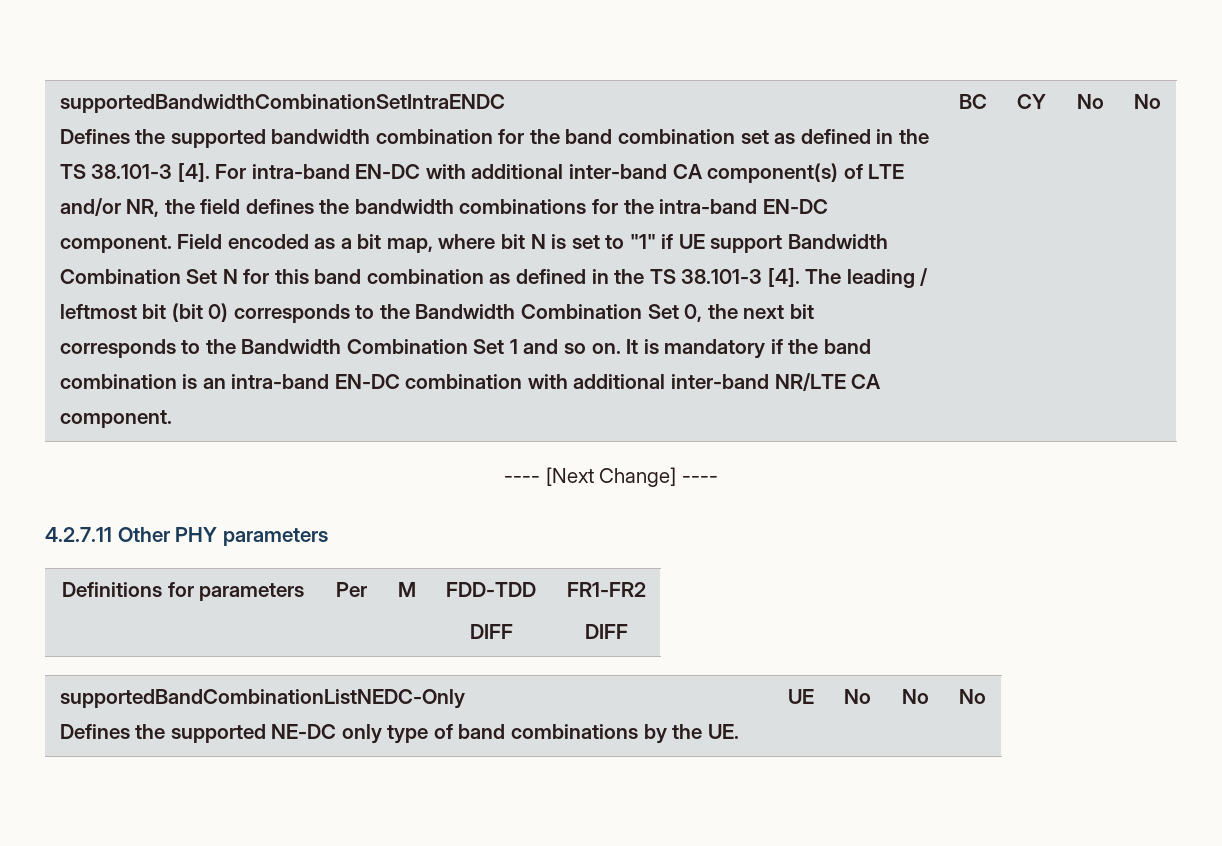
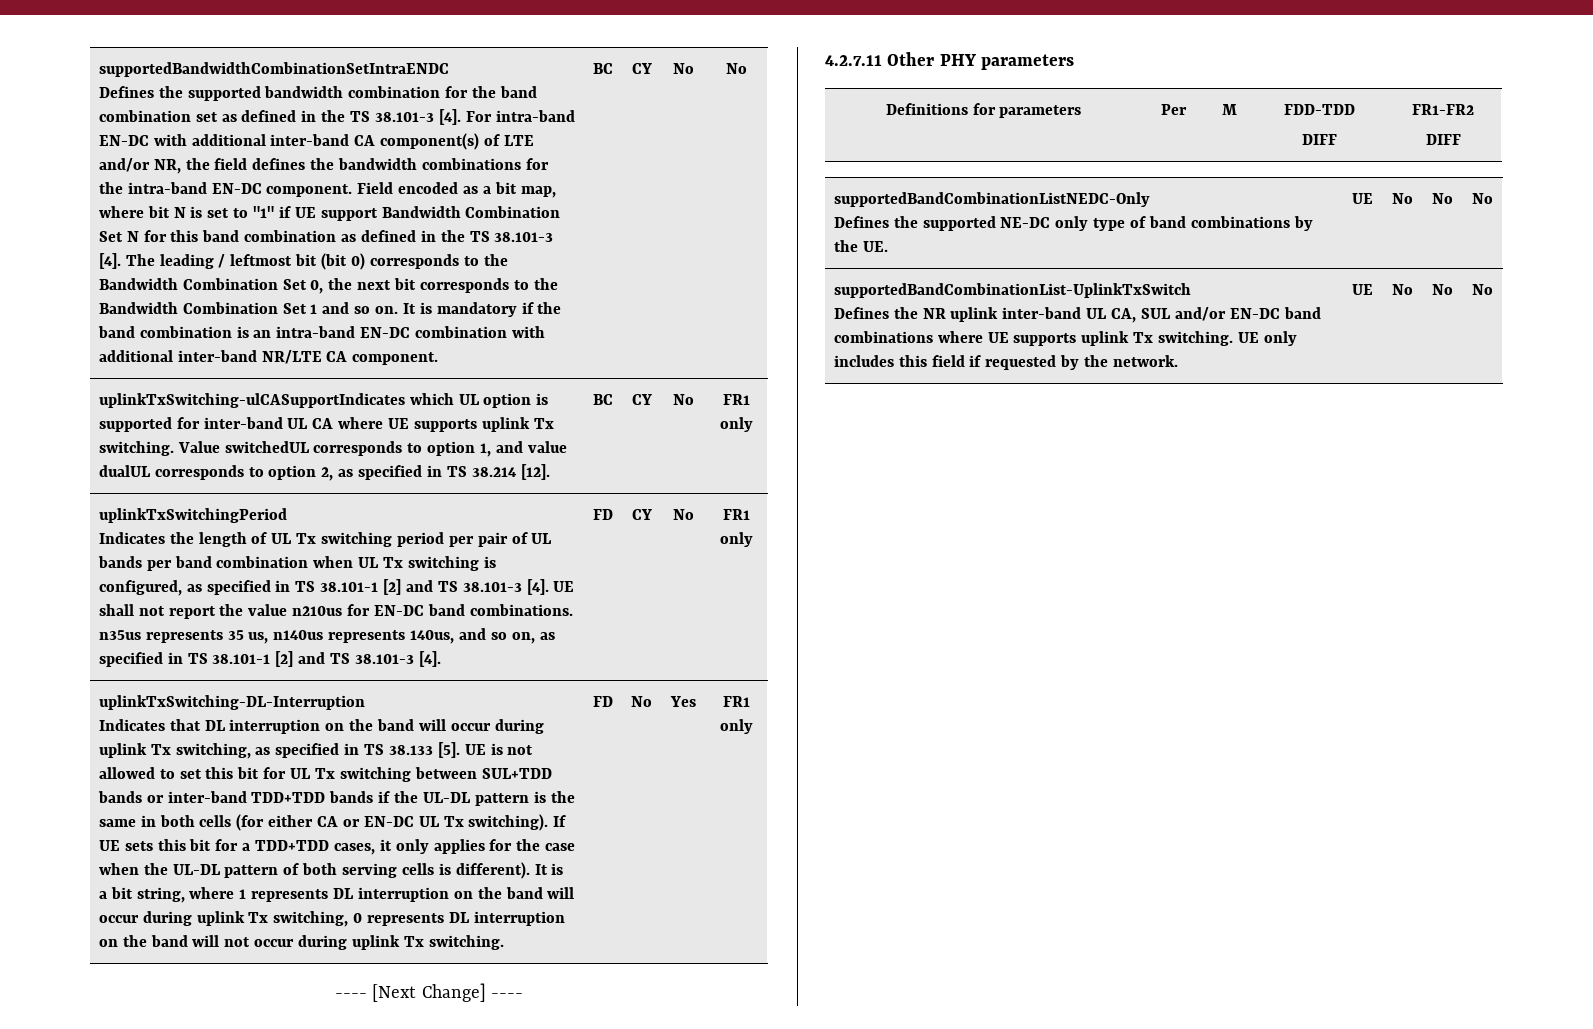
(1161, 101) none -> [98,393,549,408] [98,417,554,432] [98,441,567,457] [98,464,550,481] [592,394,613,405] [631,394,652,405] [673,394,694,405] [723,394,750,405] [720,417,753,432] [98,508,287,523] [98,532,552,547] [97,556,496,571] [98,579,575,596] [98,604,573,619] [98,628,555,644] [98,651,441,667] [592,509,613,520] [631,509,652,520] [673,509,694,520] [723,509,750,520] [720,532,753,547] [98,695,365,710] [98,719,544,734] [98,742,534,759] [98,767,552,782] [97,791,575,806] [98,814,567,831] [98,839,576,855] [98,862,564,879] [98,887,575,903] [98,911,565,927] [98,935,504,950] [592,696,613,707] [631,696,652,707] [670,696,696,707] [723,696,750,707] [720,719,753,734] // uplinkTxSwitching-ulCASupportIndicates which UL option is supported for inter-band UL CA where UE supports uplink Tx switching. Value switchedUL corresponds to option 1, and value dualUL corresponds to option 2, as specified in TS 38.214 [12]. | BC | CY | No | FR1 only // uplinkTxSwitchingPeriod // Indicates the length of UL Tx switching period per pair of UL bands per band combination when UL Tx switching is configured, as specified in TS 38.101-1 [2] and TS 38.101-3 [4]. UE shall not report the value n210us for EN-DC band combinations. n35us represents 35 us, n140us represents 140us, and so on, as specified in TS 38.101-1 [2] and TS 38.101-3 [4]. | FD | CY | No | FR1 only // uplinkTxSwitching-DL-Interruption // Indicates that DL interruption on the band will occur during uplink Tx switching, as specified in TS 38.133 [5]. UE is not allowed to set this bit for UL Tx switching between SUL+TDD bands or inter-band TDD+TDD bands if the UL-DL pattern is the same in both cells (for either CA or EN-DC UL Tx switching). If UE sets this bit for a TDD+TDD cases, it only applies for the case when the UL-DL pattern of both serving cells is different). It is a bit string, where 1 represents DL interruption on the band will occur during uplink Tx switching, 0 represents DL interruption on the band will not occur during uplink Tx switching. | FD | No | Yes | FR1 only
(986, 696) none -> [833,283,1191,298] [833,307,1321,323] [833,331,1297,346] [833,355,1178,370] [1352,284,1373,295] [1392,284,1413,295] [1432,284,1453,295] [1472,284,1493,295] // supportedBandCombinationList-UplinkTxSwitch // Defines the NR uplink inter-band UL CA, SUL and/or EN-DC band combinations where UE supports uplink Tx switching. UE only includes this field if requested by the network. | UE | No | No | No

